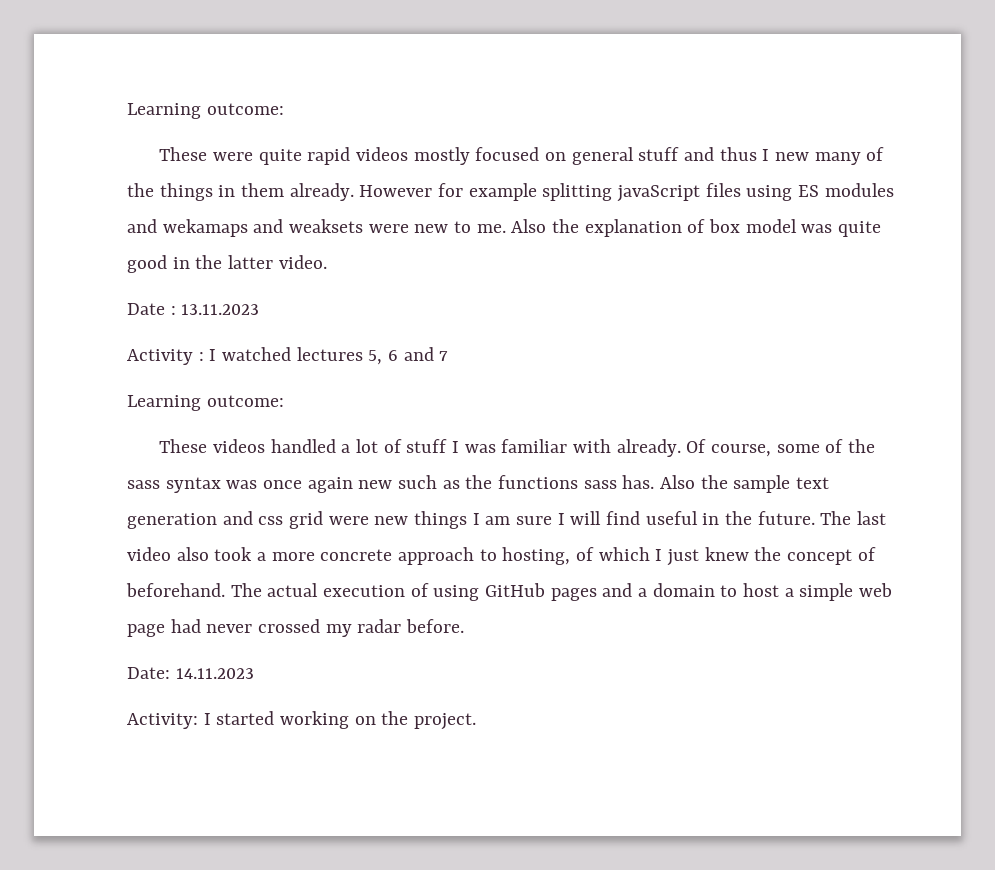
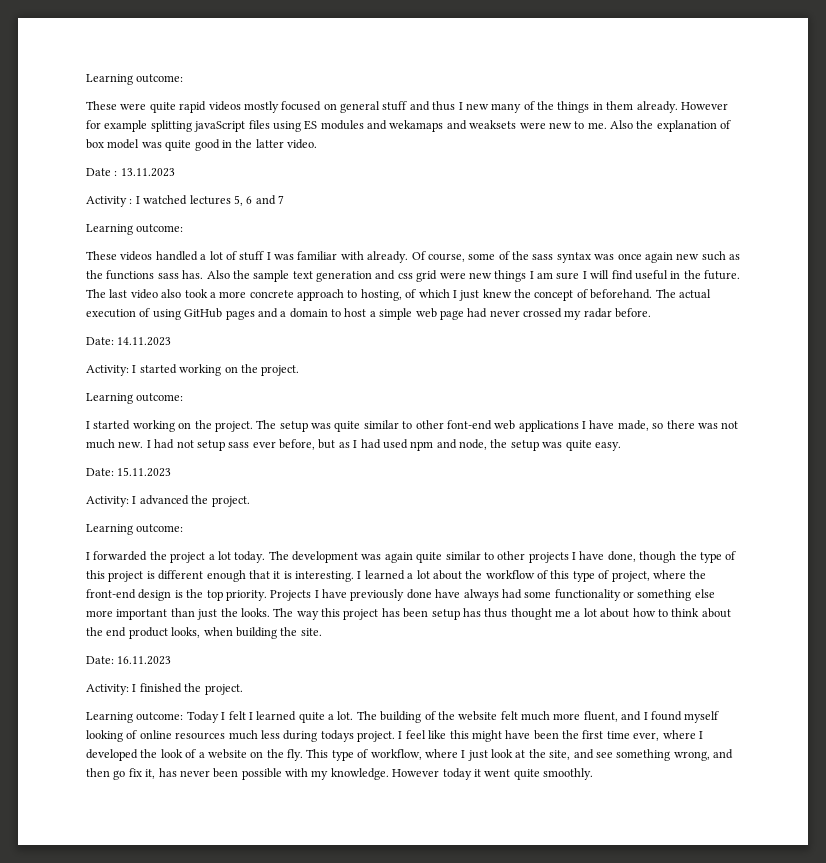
(477, 721) none -> [86,393,184,404] [86,420,739,432] [86,439,621,451] [86,467,172,477] [86,495,250,507] [86,524,184,535] [86,551,737,563] [86,570,707,582] [86,589,715,601] [86,608,731,620] [86,627,322,639] [86,656,172,665] [86,683,243,695] [86,711,720,723] [86,730,703,742] [86,749,733,761] [86,768,593,780] // Learning outcome: // I started working on the project. The setup was quite similar to other font-end web applications I have made, so there was not much new. I had not setup sass ever before, but as I had used npm and node, the setup was quite easy. // Date: 15.11.2023 // Activity: I advanced the project. // Learning outcome: // I forwarded the project a lot today. The development was again quite similar to other projects I have done, though the type of this project is different enough that it is interesting. I learned a lot about the workflow of this type of project, where the front-end design is the top priority. Projects I have previously done have always had some functionality or something else more important than just the looks. The way this project has been setup has thus thought me a lot about how to think about the end product looks, when building the site. // Date: 16.11.2023 // Activity: I finished the project. // Learning outcome: Today I felt I learned quite a lot. The building of the website felt much more fluent, and I found myself looking of online resources much less during todays project. I feel like this might have been the first time ever, where I developed the look of a website on the fly. This type of workflow, where I just look at the site, and see something wrong, and then go fix it, has never been possible with my knowledge. However today it went quite smoothly.

